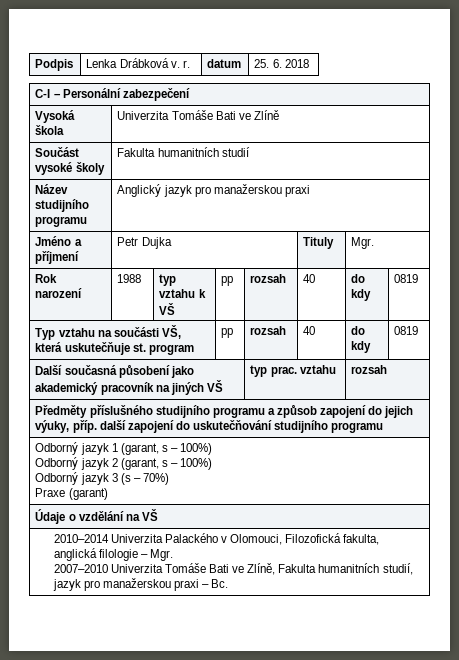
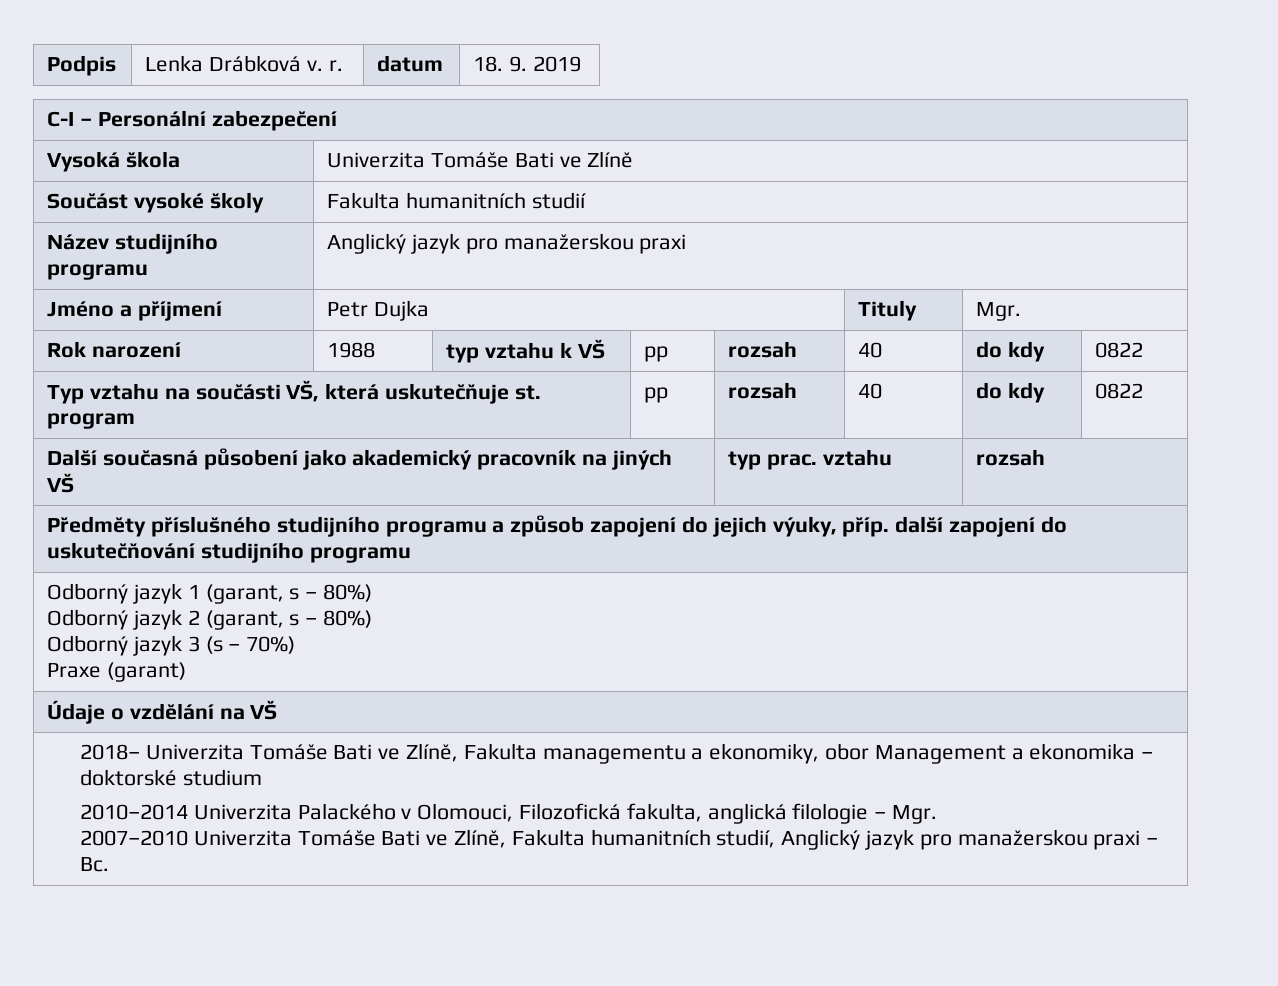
[254,59,309,68] 25. 6. 2018 -> [473,56,581,72] 18. 9. 2019
[394,274,419,283] 0819 -> [1095,342,1144,358] 0822
[394,326,419,335] 0819 -> [1095,383,1144,399] 0822
[180,443,213,455] 100%) -> [323,584,373,602] 80%)
[180,458,213,470] 100%) -> [323,610,373,628] 80%)
(158, 515) none -> [79,743,1154,764] [79,769,262,786] 2018– Univerzita Tomáše Bati ve Zlíně, Fakulta managementu a ekonomiky, obor Management a ekonomika – doktorské studium //
(413, 569) none -> [781,829,861,850] Anglický

